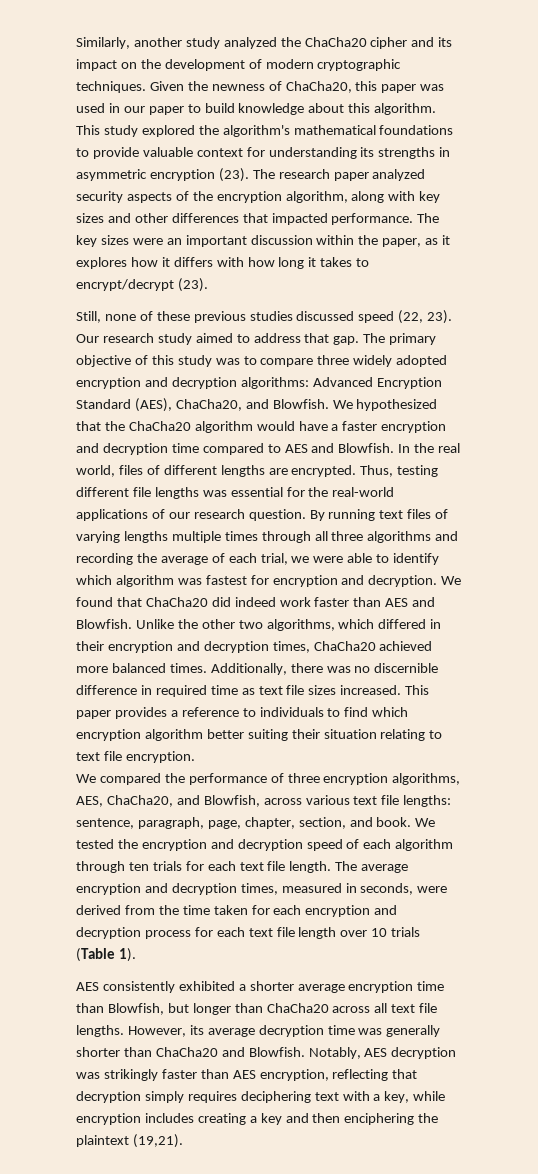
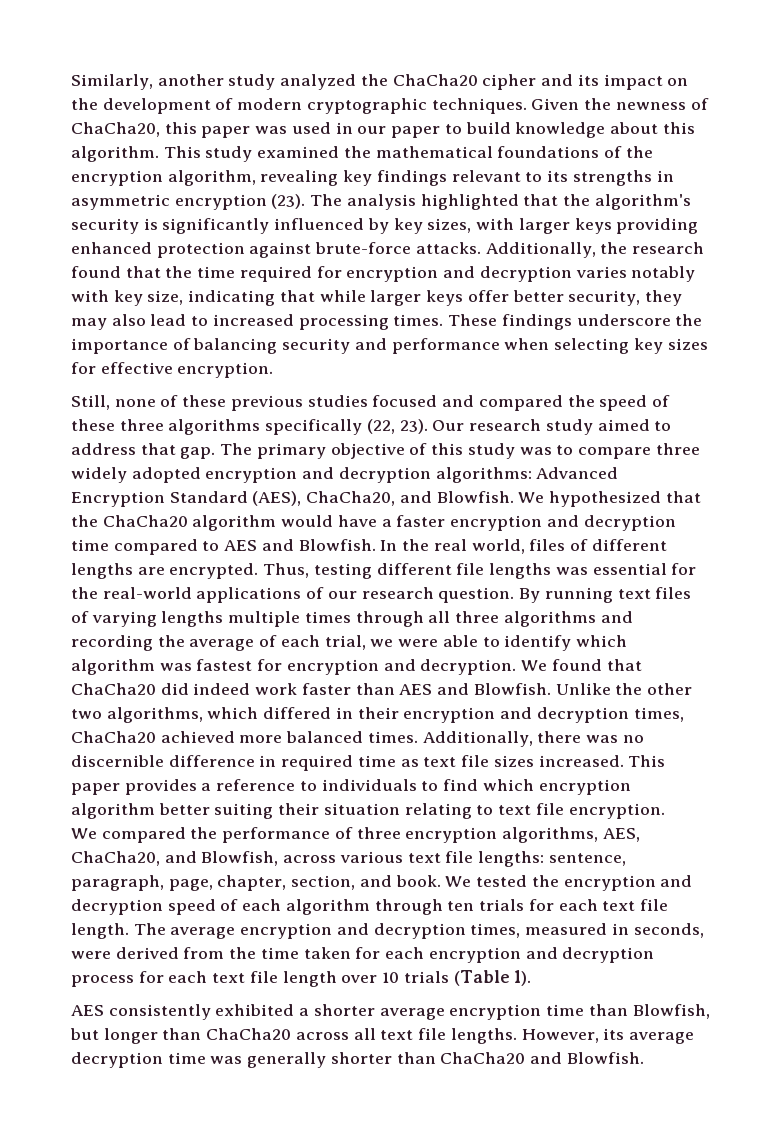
[141,125,454,137] [76,147,357,159] explored the algorithm's mathematical foundations to provide valuable context for understanding -> [257,146,653,158] [71,170,543,186] examined the mathematical foundations of the encryption algorithm, revealing key findings relevant to
[278,169,426,181] [76,191,441,203] [76,213,440,225] [76,235,451,247] [76,257,370,269] [76,278,208,292] research paper analyzed security aspects of the encryption algorithm, along with key sizes and other differences that impacted performance. The key sizes were an important discussion within the paper, as it explores how it differs with how long it takes to encrypt/decrypt (23). -> [346,194,691,210] [71,218,699,234] [71,242,705,258] [71,266,696,282] [71,290,682,306] [71,314,703,330] [71,338,708,354] [71,362,274,378] analysis highlighted that the algorithm's security is significantly influenced by key sizes, with larger keys providing enhanced protection against brute-force attacks. Additionally, the research found that the time required for encryption and decryption varies notably with key size, indicating that while larger keys offer better security, they may also lead to increased processing times. These findings underscore the importance of balancing security and performance when selecting key sizes for effective encryption.
[296,311,395,323] discussed speed -> [372,395,670,411] [71,419,363,435] focused and compared the speed of these three algorithms specifically
[308,1047,457,1059] [76,1069,418,1081] [76,1091,446,1103] [76,1113,439,1125] [76,1134,183,1148] Notably, AES decryption was strikingly faster than AES encryption, reflecting that decryption simply requires deciphering text with a key, while encryption includes creating a key and then enciphering the plaintext (19,21). -> (644, 1058) none

